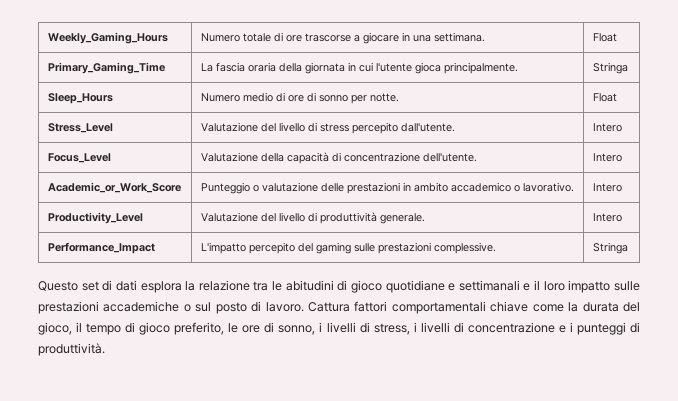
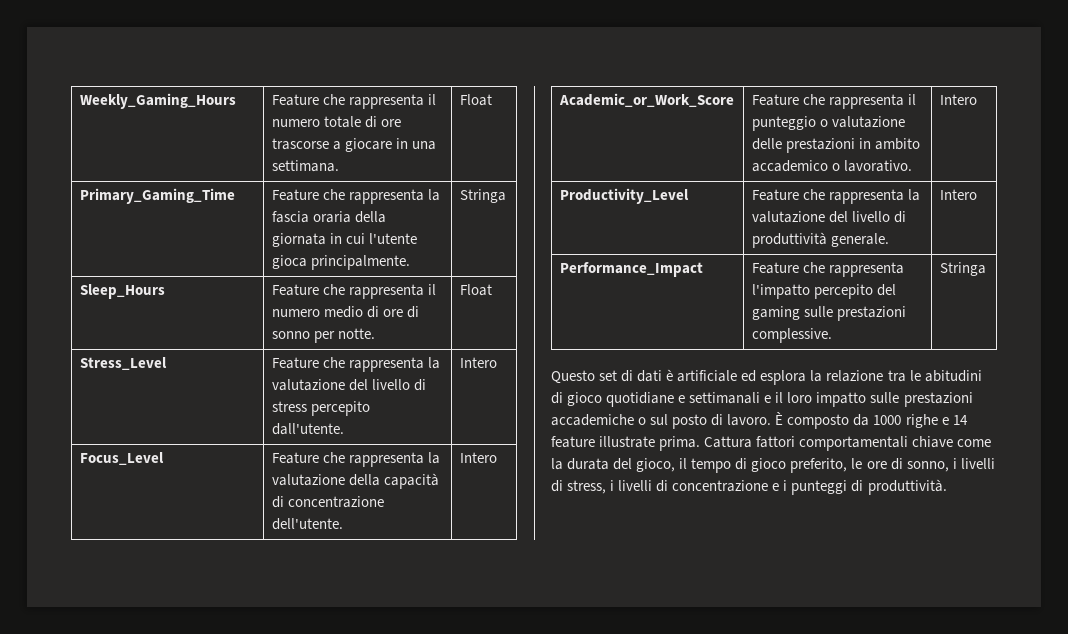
[200,33,240,42] Numero -> [271,94,437,109] [271,119,320,127] Feature che rappresenta il numero
[200,63,213,72] La -> [271,189,441,204] Feature che rappresenta la
[200,93,240,102] Numero -> [271,284,437,299] [271,309,320,317] Feature che rappresenta il numero
[200,122,258,132] Valutazione -> [271,357,441,372] [271,379,345,391] Feature che rappresenta la valutazione
[200,152,258,162] Valutazione -> [271,452,441,467] [271,474,345,486] Feature che rappresenta la valutazione
[200,182,250,194] Punteggio -> [751,94,917,109] [751,116,816,131] Feature che rappresenta il punteggio
[200,212,258,222] Valutazione -> [751,189,921,204] [751,211,825,223] Feature che rappresenta la valutazione
[200,242,246,254] L'impatto -> [751,262,905,277] [751,284,810,299] Feature che rappresenta l'impatto
(137, 285) none -> [666,369,757,382] è artificiale ed
(304, 307) none -> [775,412,968,429] [551,436,701,451] È composto da 1000 righe e 14 feature illustrate prima.

